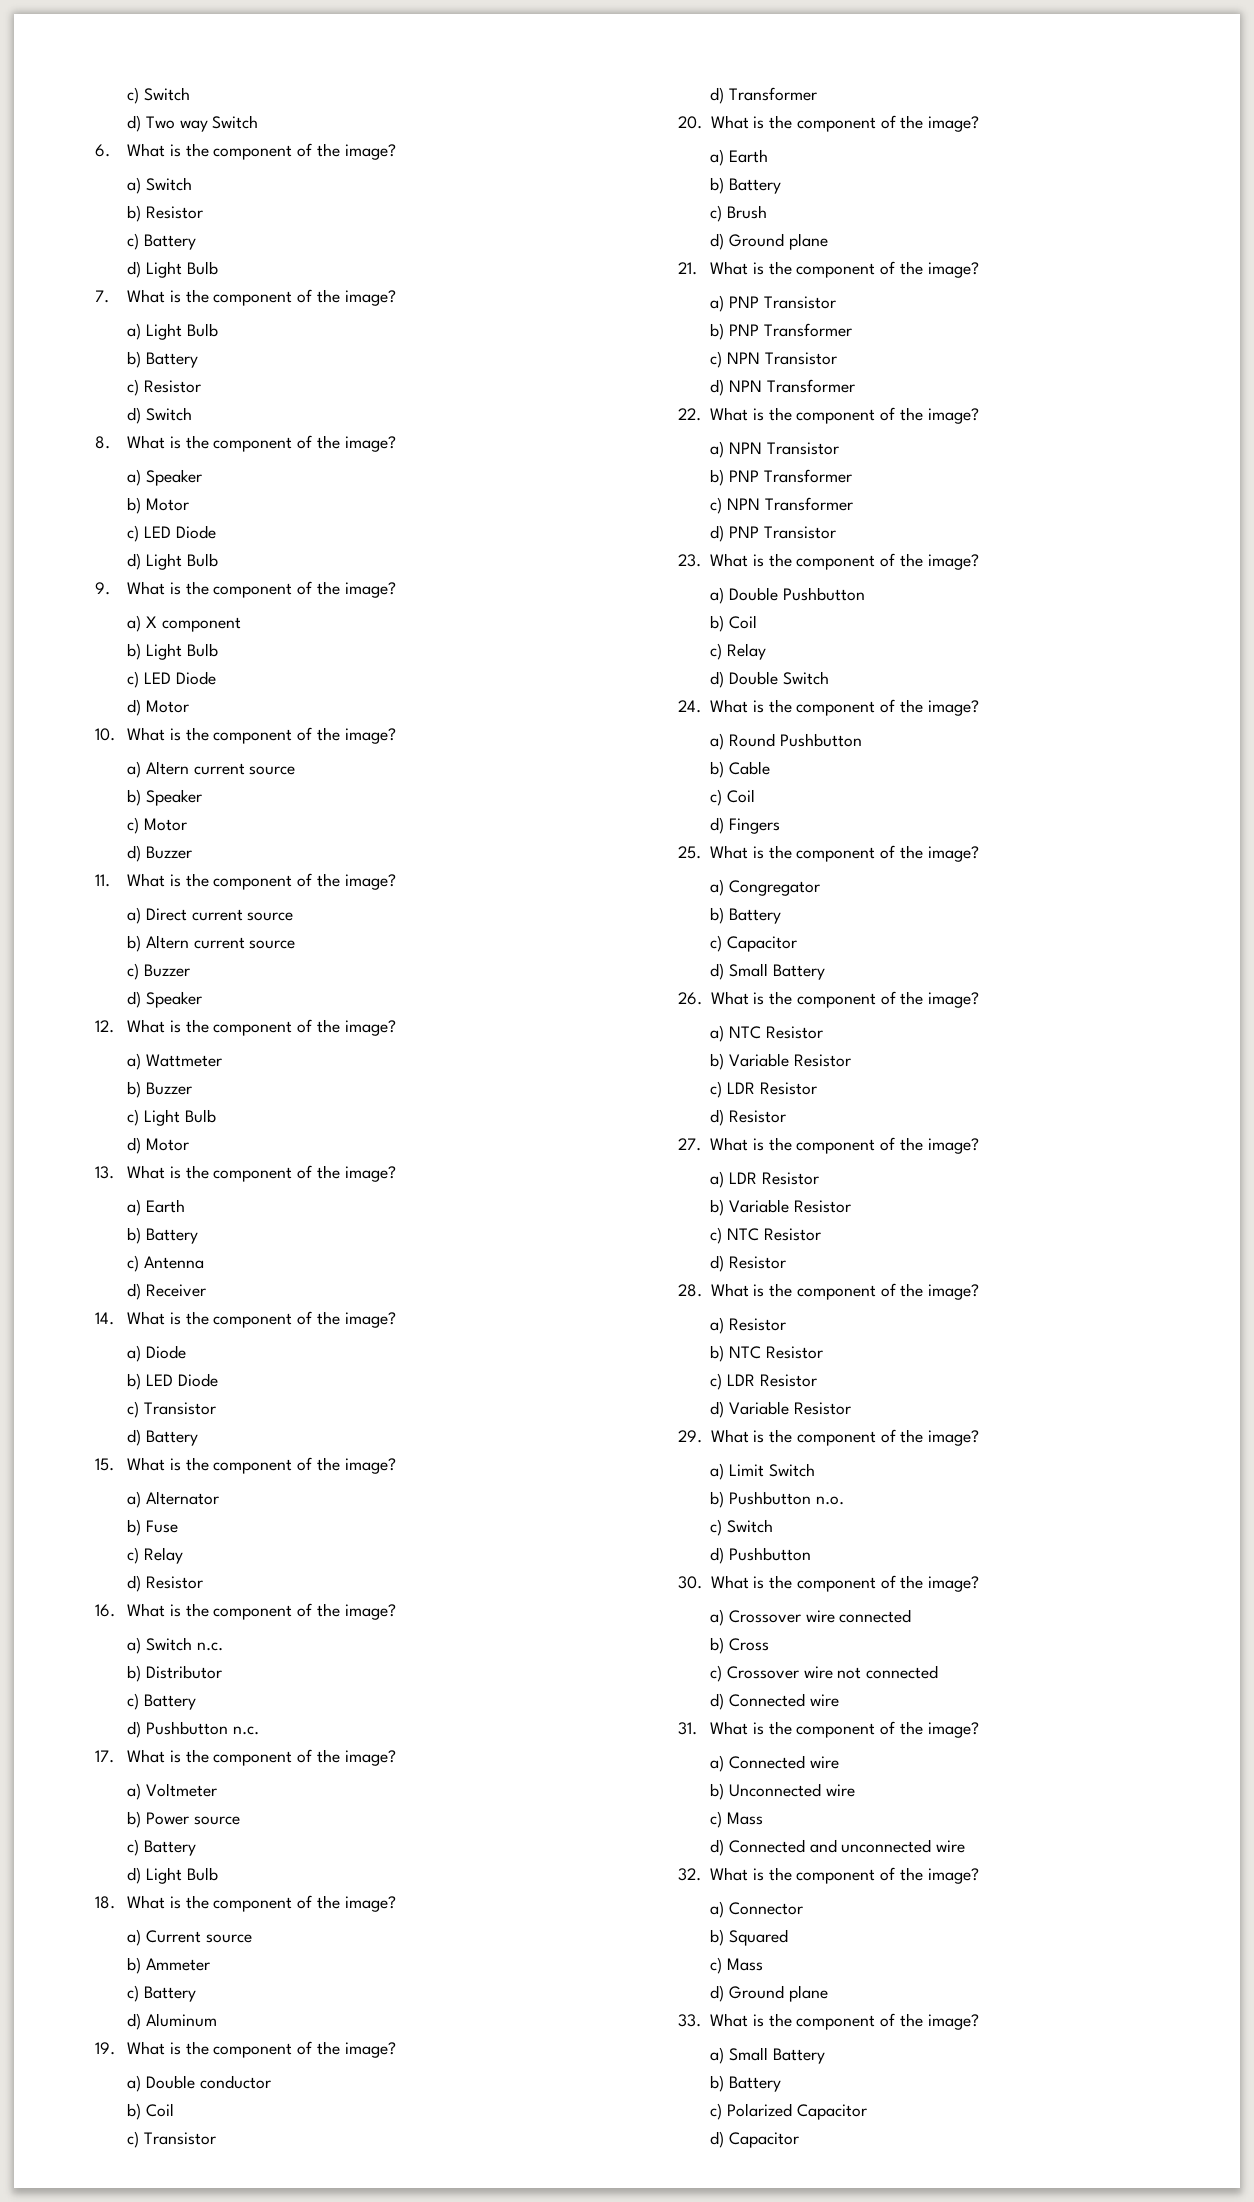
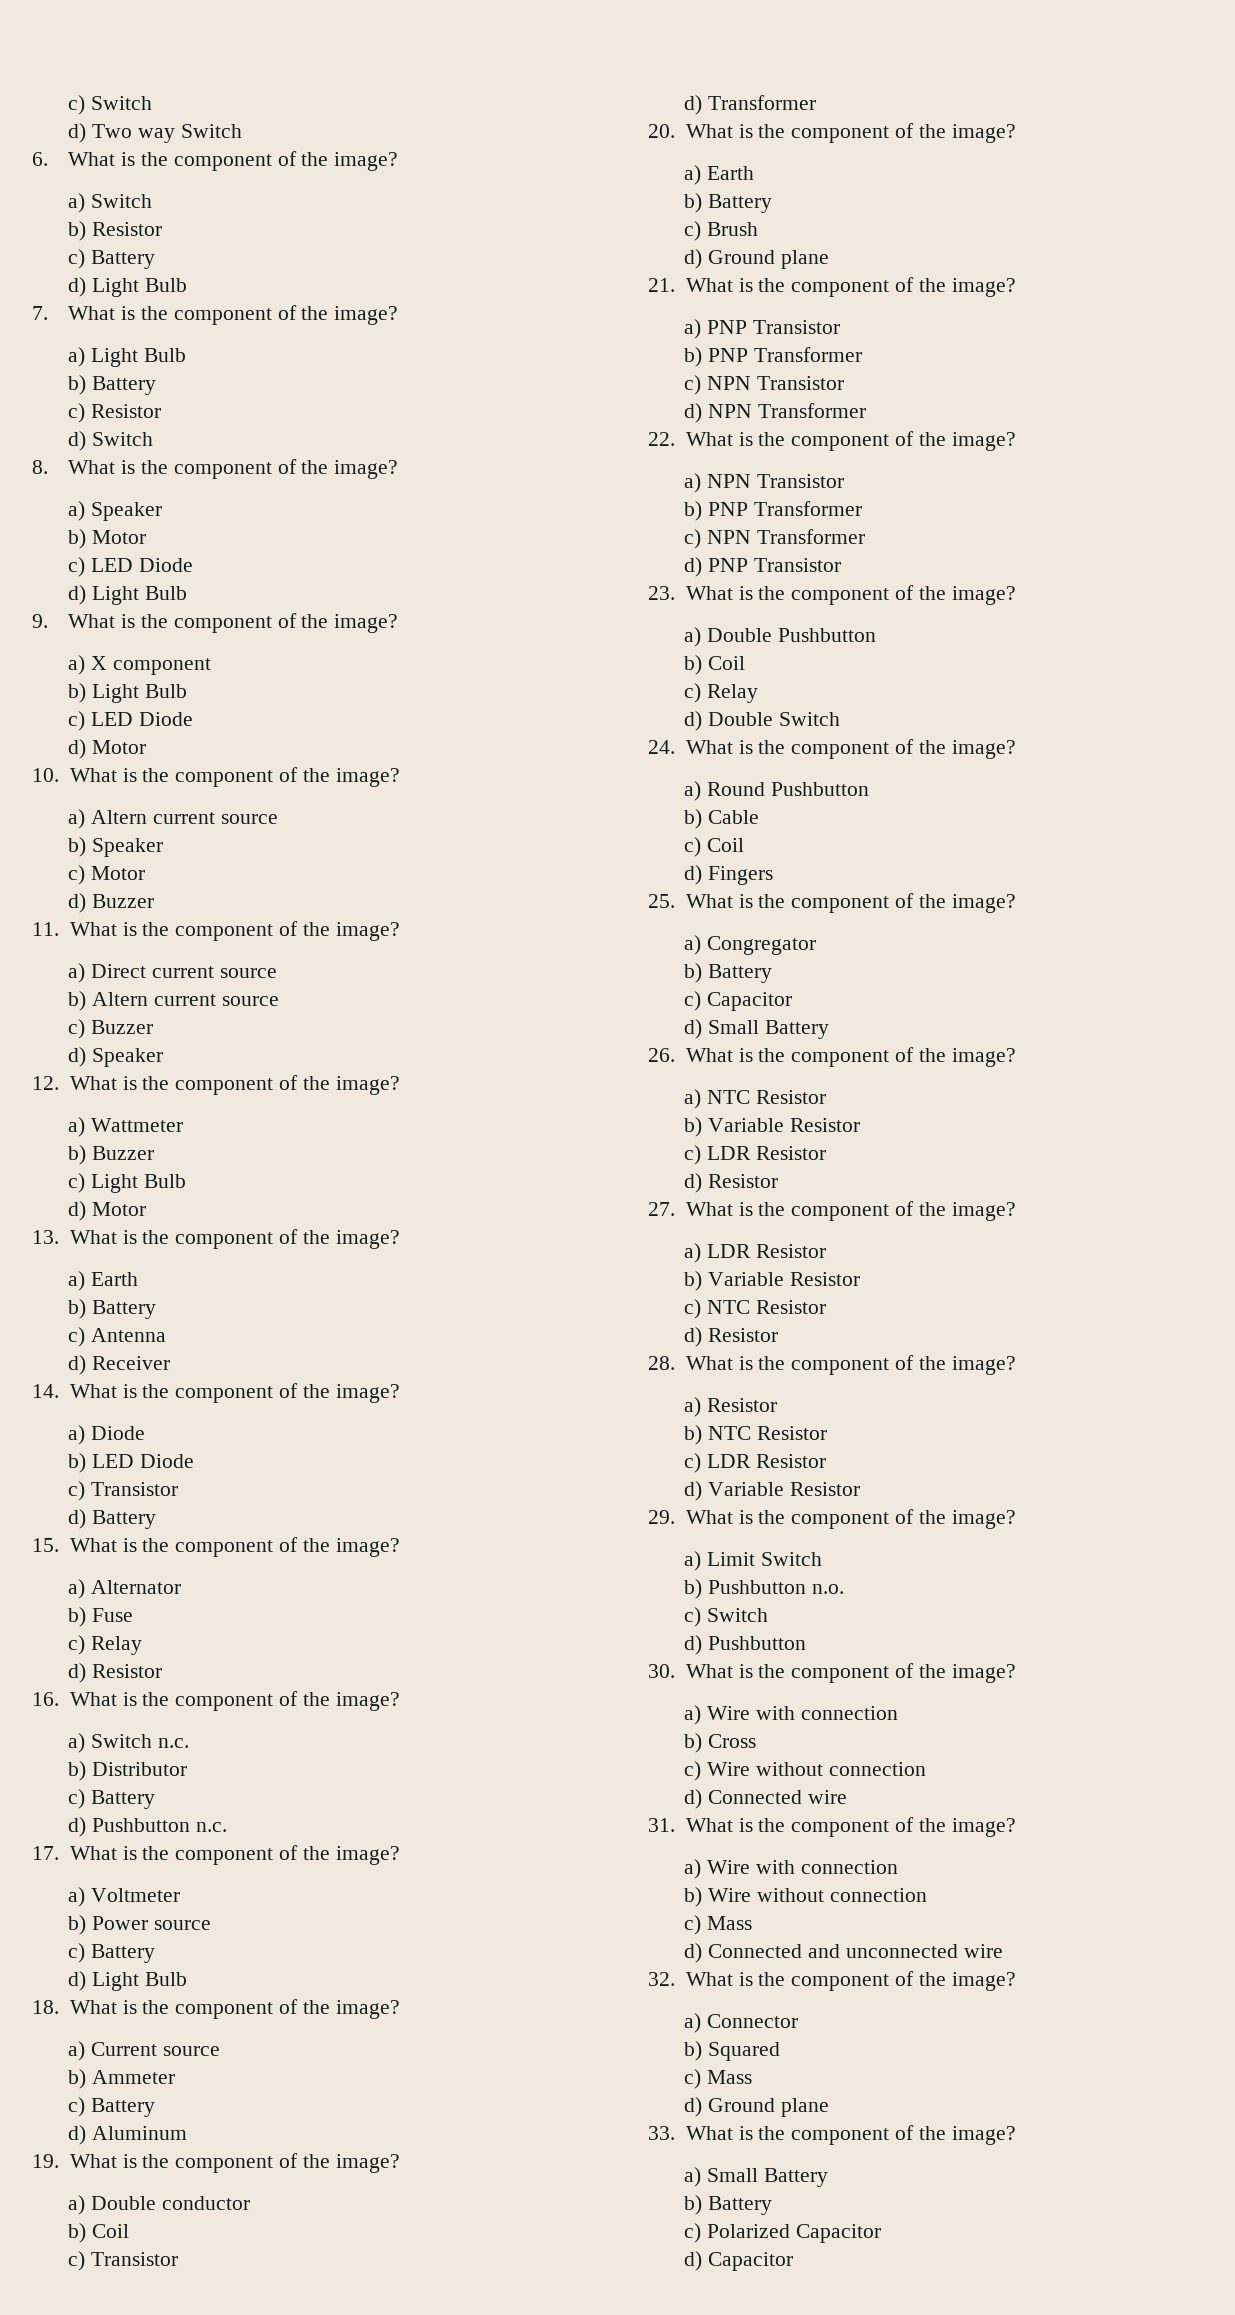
[728,1609,912,1623] Crossover wire connected -> [707,1706,898,1720] Wire with connection
[726,1665,939,1679] Crossover wire not connected -> [707,1762,926,1776] Wire without connection
[728,1755,839,1769] [710,1783,855,1800] Connected wire // b) Unconnected wire -> [707,1860,898,1874] [684,1887,927,1907] Wire with connection // b) Wire without connection

